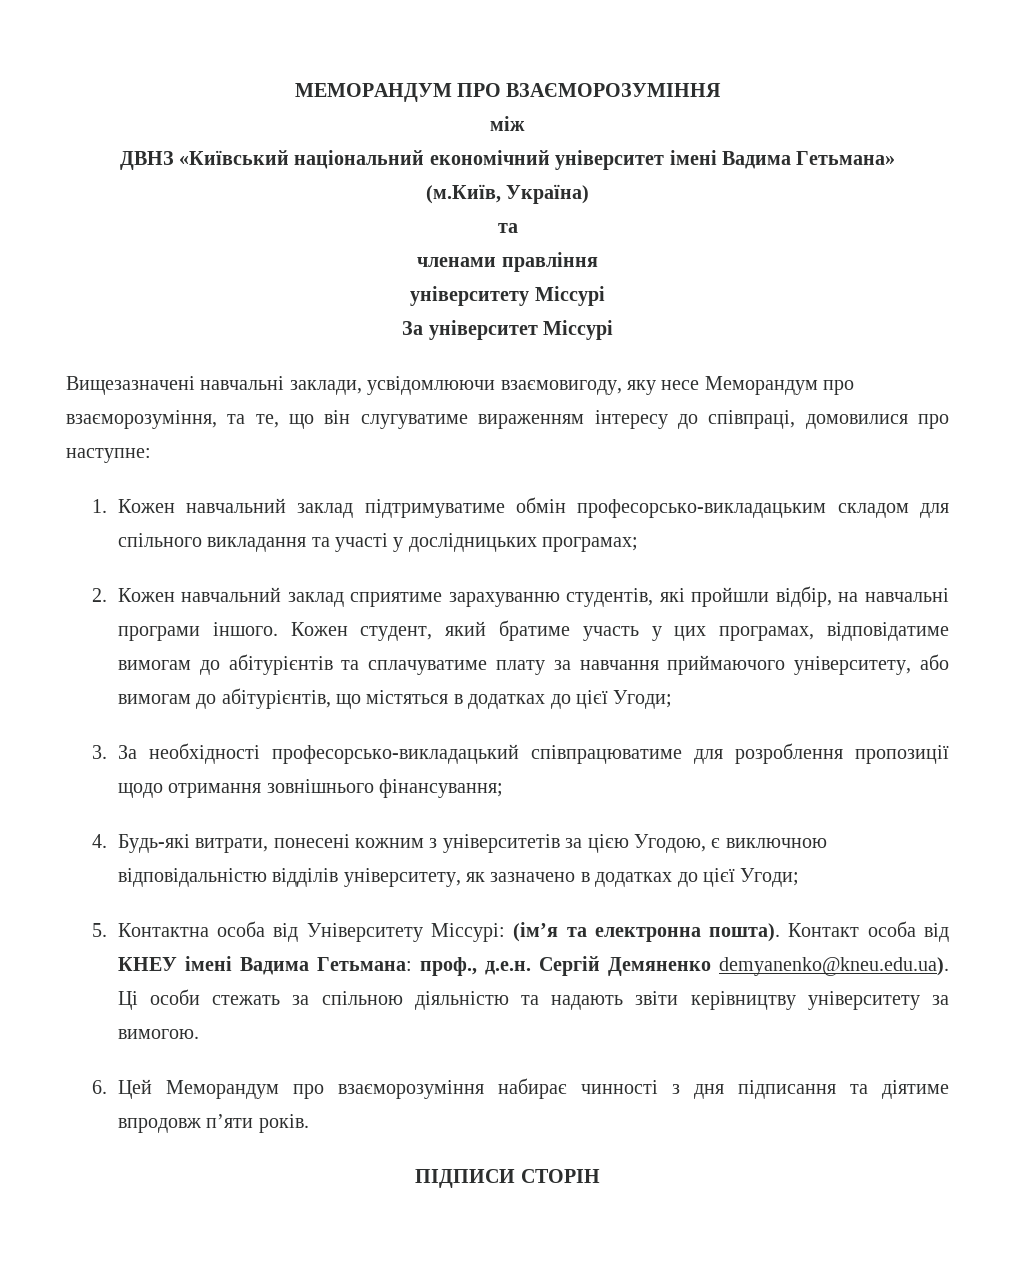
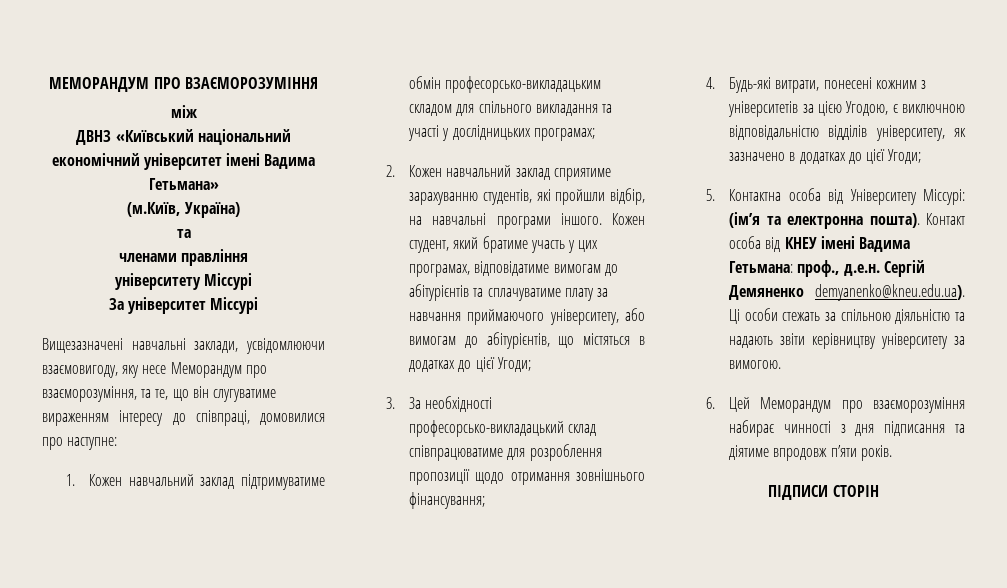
(519, 754) none -> [568,424,597,436] склад

